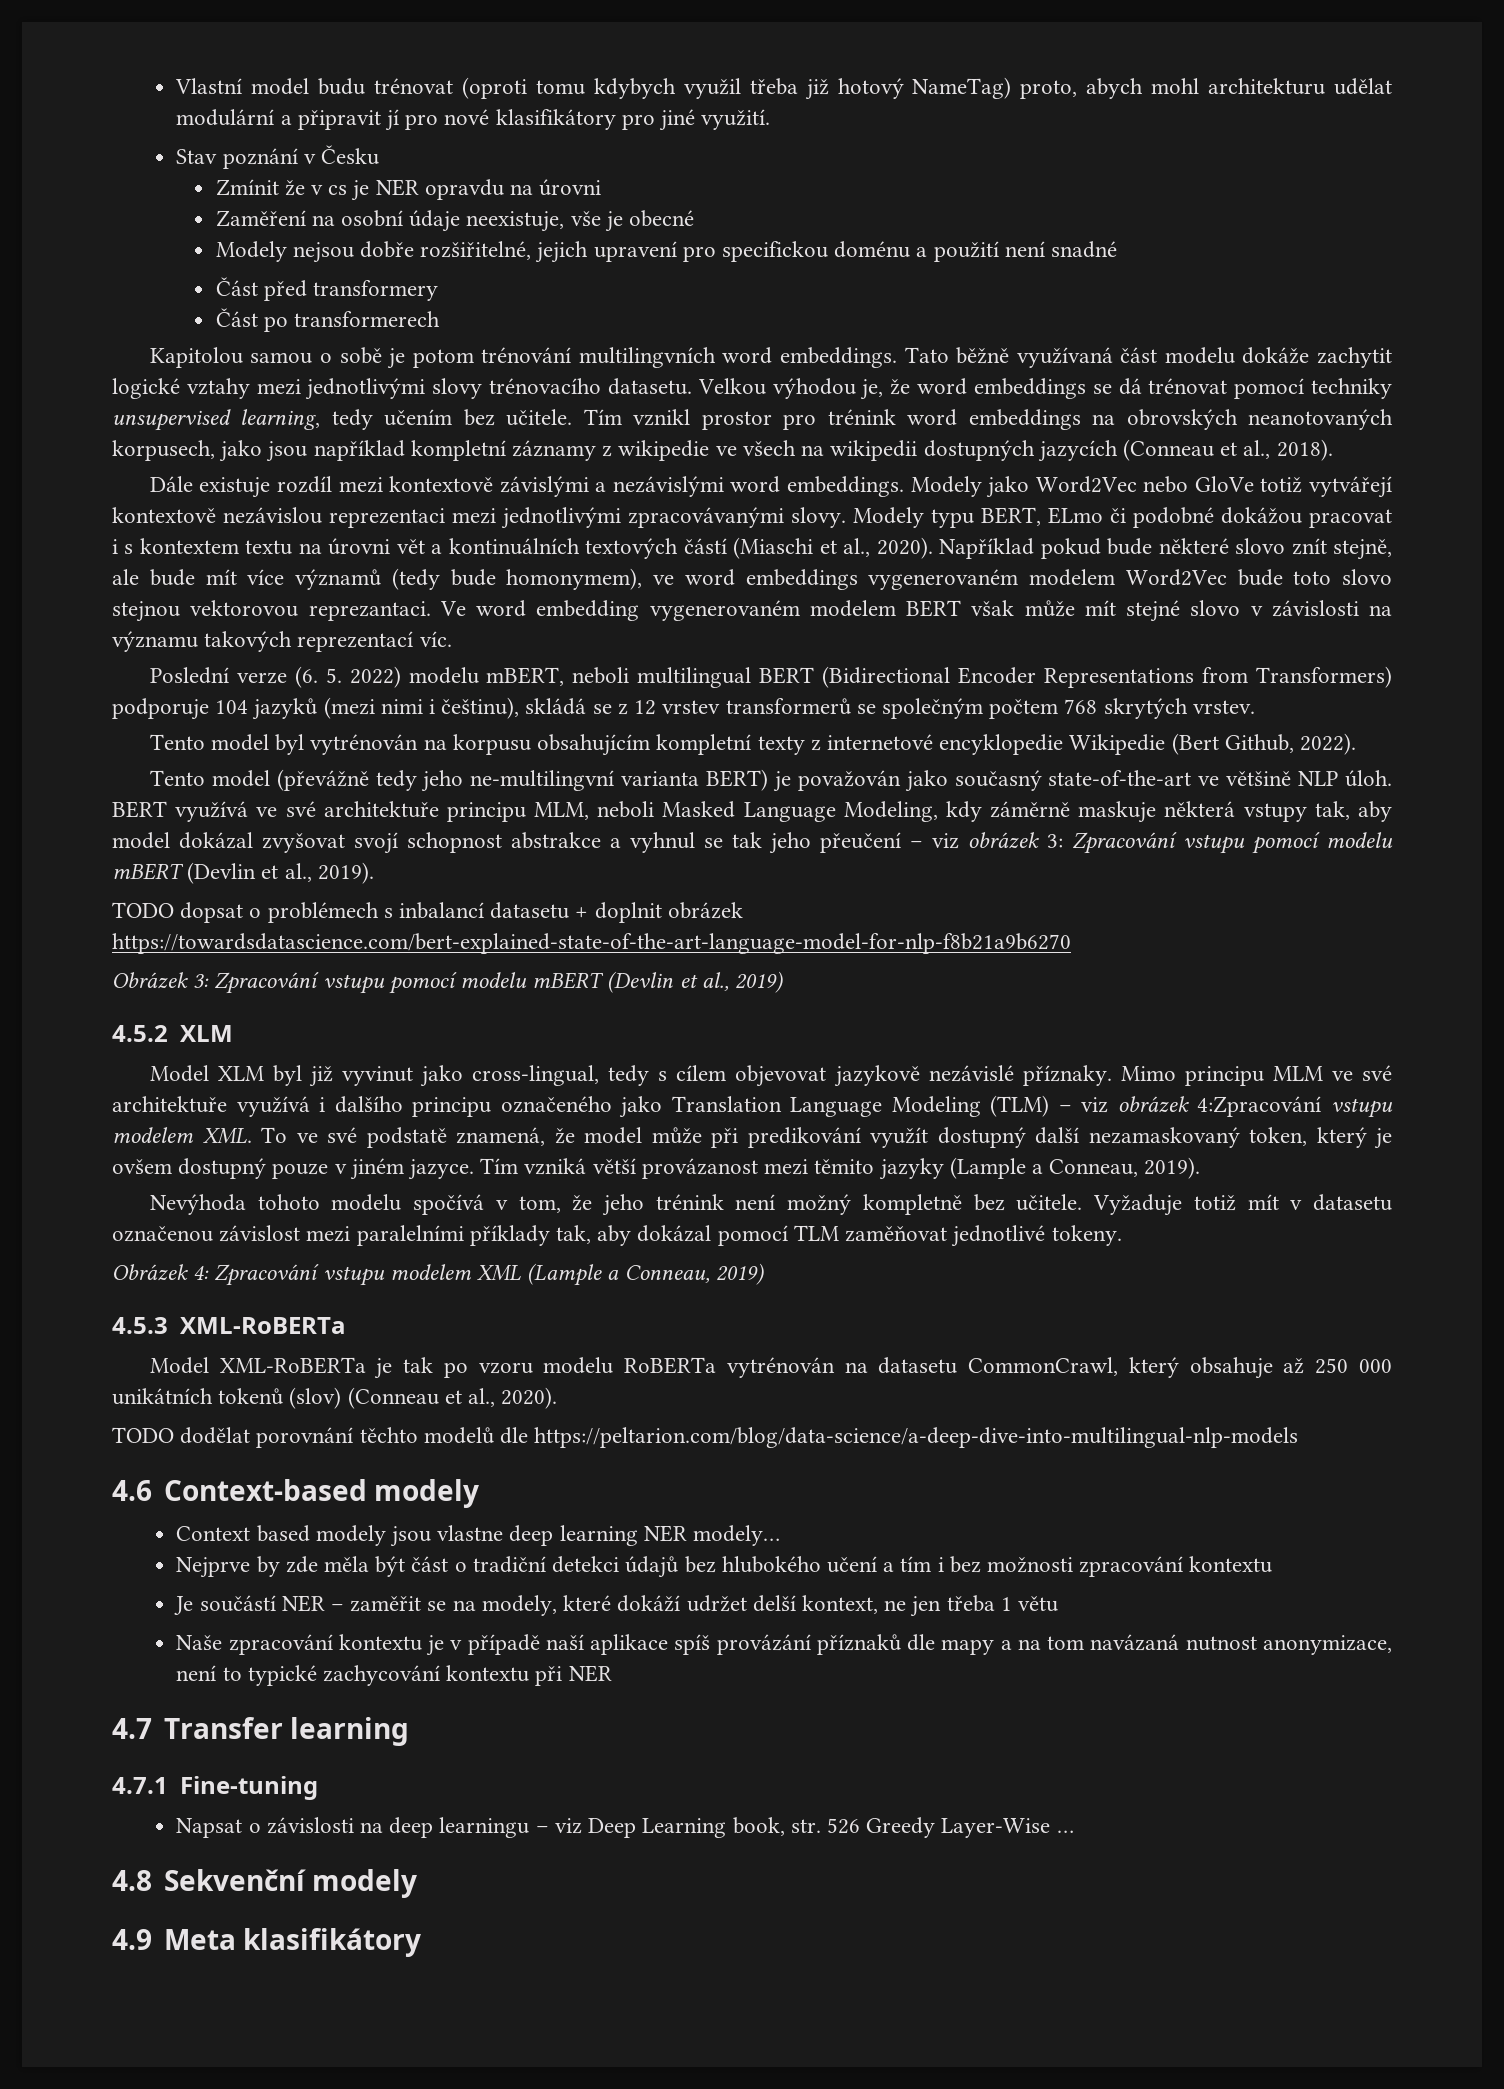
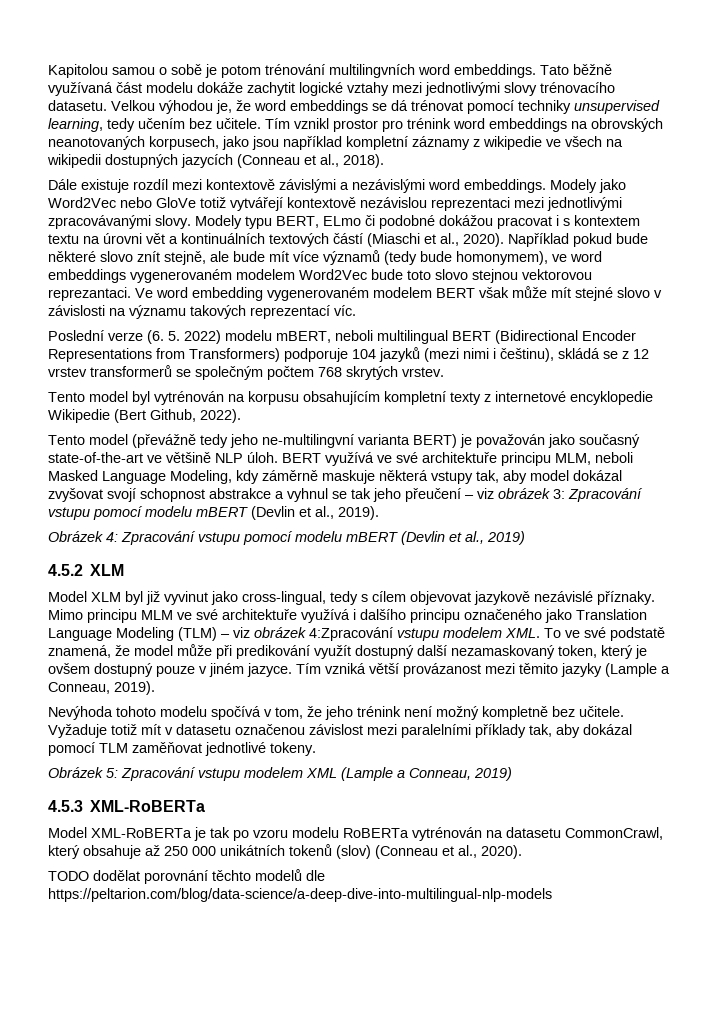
[175,77,1392,100] [176,109,771,131] [176,145,380,169] [215,179,602,201] [215,210,694,232] [215,241,1118,263] [215,277,438,301] [215,308,440,332] Vlastní model budu trénovat (oproti tomu kdybych využil třeba již hotový NameTag) proto, abych mohl architekturu udělat modulární a připravit jí pro nové klasifikátory pro jiné využití. // Stav poznání v Česku // Zmínit že v cs je NER opravdu na úrovni // Zaměření na osobní údaje neexistuje, vše je obecné // Modely nejsou dobře rozšiřitelné, jejich upravení pro specifickou doménu a použití není snadné // Část před transformery // Část po transformerech // -> (48, 71) none
[112,902,743,923] [112,933,1071,954] [112,972,210,989] // TODO dopsat o problémech s inbalancí datasetu + doplnit obrázek https://towardsdatascience.com/bert-explained-state-of-the-art-language-model-for-nlp-f8b21a9b6270 // Obrázek 3: -> [48,531,118,542] // Obrázek 4:
[193,1265,210,1280] 4: -> [106,768,118,778] 5:
[112,1479,480,1508] [176,1525,781,1547] [176,1556,1273,1578] [174,1595,1058,1617] [176,1634,1392,1656] [176,1665,612,1686] [112,1717,410,1746] [112,1776,318,1800] [176,1817,1074,1838] [112,1869,418,1898] [112,1928,422,1957] // 4.6 Context-based modely // Context based modely jsou vlastne deep learning NER modely… // Nejprve by zde měla být část o tradiční detekci údajů bez hlubokého učení a tím i bez možnosti zpracování kontextu // Je součástí NER – zaměřit se na modely, které dokáží udržet delší kontext, ne jen třeba 1 větu // Naše zpracování kontextu je v případě naší aplikace spíš provázání příznaků dle mapy a na tom navázaná nutnost anonymizace, není to typické zachycování kontextu při NER // 4.7 Transfer learning // 4.7.1 Fine-tuning // Napsat o závislosti na deep learningu – viz Deep Learning book, str. 526 Greedy Layer-Wise … // 4.8 Sekvenční modely // 4.9 Meta klasifikátory -> (552, 895) none

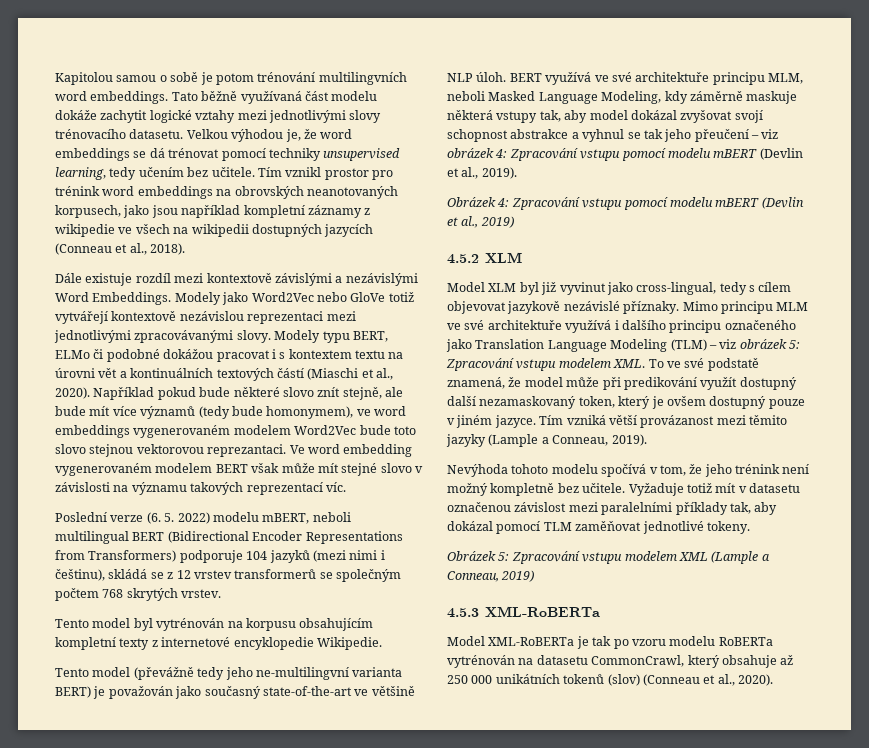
[428,179,546,193] word embeddings. -> [55,292,172,305] Word Embeddings.
[323,216,361,226] ELmo -> [55,350,90,359] ELMo
[48,409,241,423] Wikipedie (Bert Github, 2022). -> [316,637,382,650] Wikipedie.
[553,489,565,499] 3: -> [495,149,508,158] 4:
[309,627,393,641] 4:Zpracování -> [789,340,800,349] [446,358,514,371] 5: Zpracování
[48,869,325,884] [48,888,552,902] // TODO dodělat porovnání těchto modelů dle https://peltarion.com/blog/data-science/a-deep-dive-into-multilingual-nlp-models -> (773, 680) none

